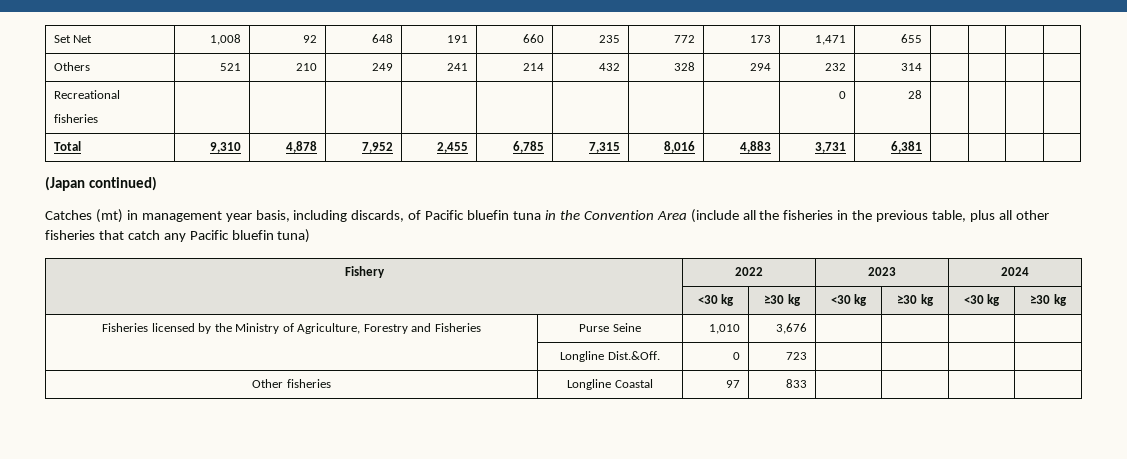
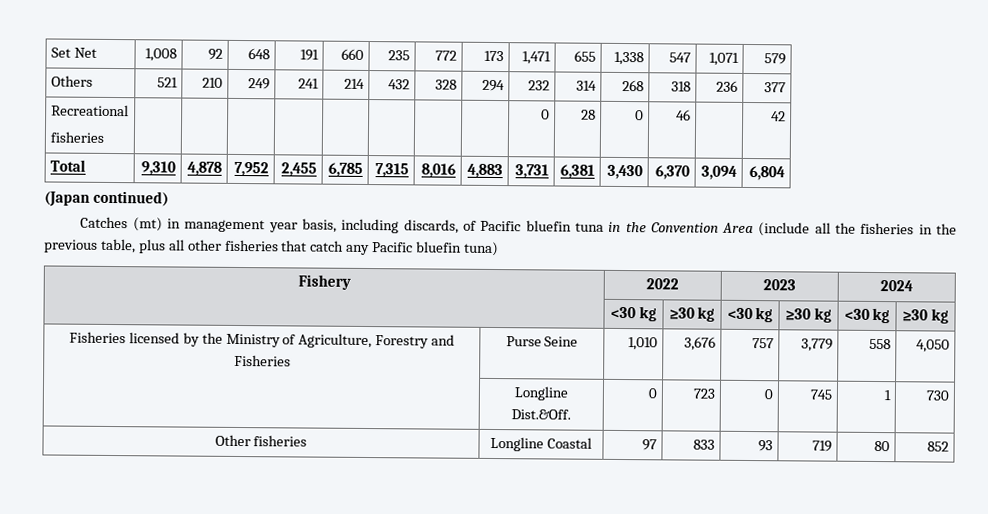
(923, 38) | | | -> [614,51,645,66] [669,52,692,63] [709,52,740,66] [764,53,787,65] 1,338 | 547 | 1,071 | 579
(923, 67) | | | -> [622,80,645,92] [671,81,692,92] [716,80,739,92] [764,82,787,93] 268 | 318 | 236 | 377
(923, 94) | | | -> [635,110,645,121] [676,109,692,121] [771,111,787,122] 0 | 46 | | 42
(923, 147) | | | -> [607,164,644,180] [655,165,691,180] [701,165,738,180] [749,166,786,181] 3,430 | 6,370 | 3,094 | 6,804
(808, 328) | | | -> [752,338,775,349] [801,338,834,352] [869,338,892,350] [916,339,951,353] 757 | 3,779 | 558 | 4,050
(808, 356) | | | -> [764,389,774,400] [810,389,833,400] [884,390,892,401] [926,390,950,401] 0 | 745 | 1 | 730
(808, 383) | | | -> [758,440,774,452] [812,440,833,452] [874,440,891,452] [927,441,950,452] 93 | 719 | 80 | 852

